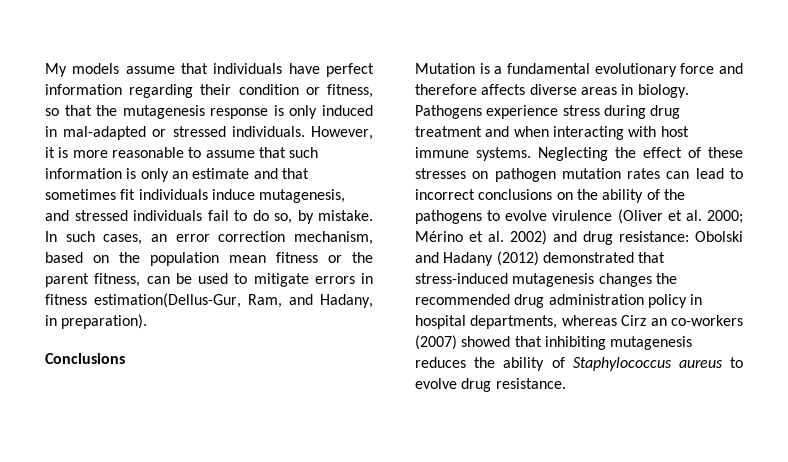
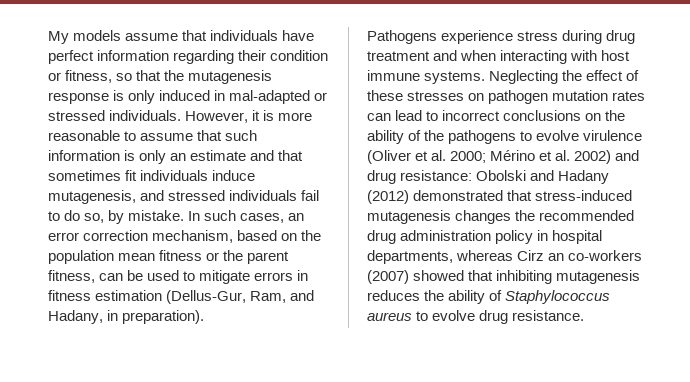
[94,293,241,308] estimation(Dellus-Gur, -> [95,290,247,304] estimation (Dellus-Gur,
[45,353,125,364] [415,63,743,77] [415,84,689,98] Conclusions // Mutation is a fundamental evolutionary force and therefore affects diverse areas in biology. -> (205, 317) none

